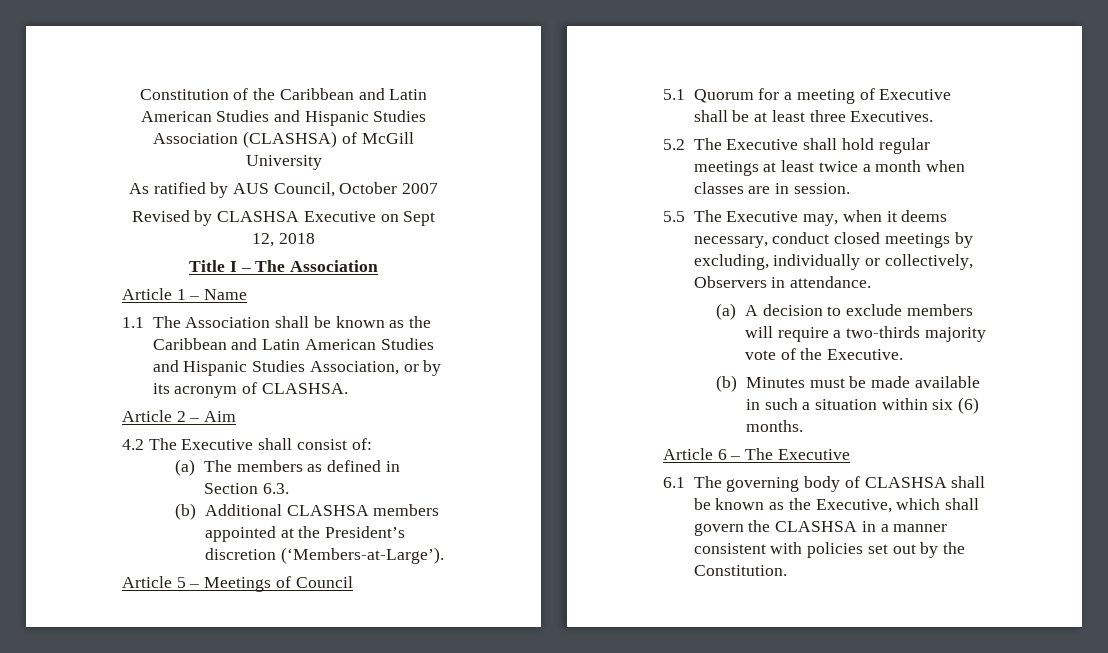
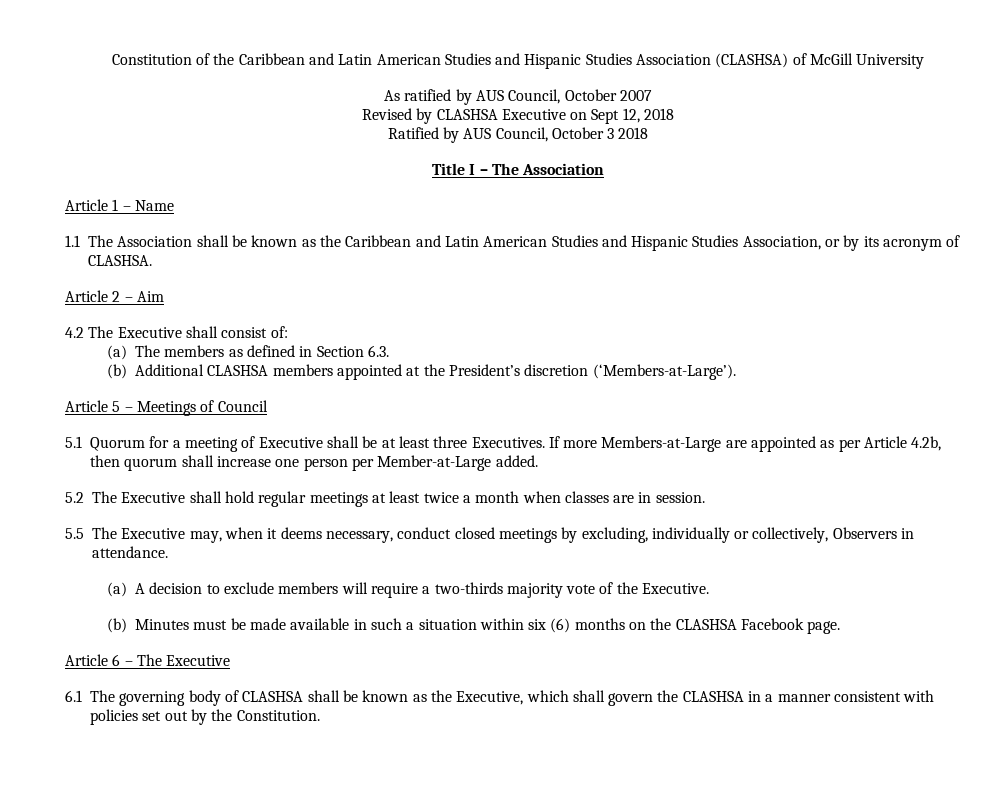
(315, 238) none -> [387,127,649,143] // Ratified by AUS Council, October 3 2018
(934, 116) none -> [548,436,942,452] [90,455,538,471] If more Members-at-Large are appointed as per Article 4.2b, then quorum shall increase one person per Member-at-Large added.
[745,420,803,432] months. -> [574,618,841,634] months on the CLASHSA Facebook page.

